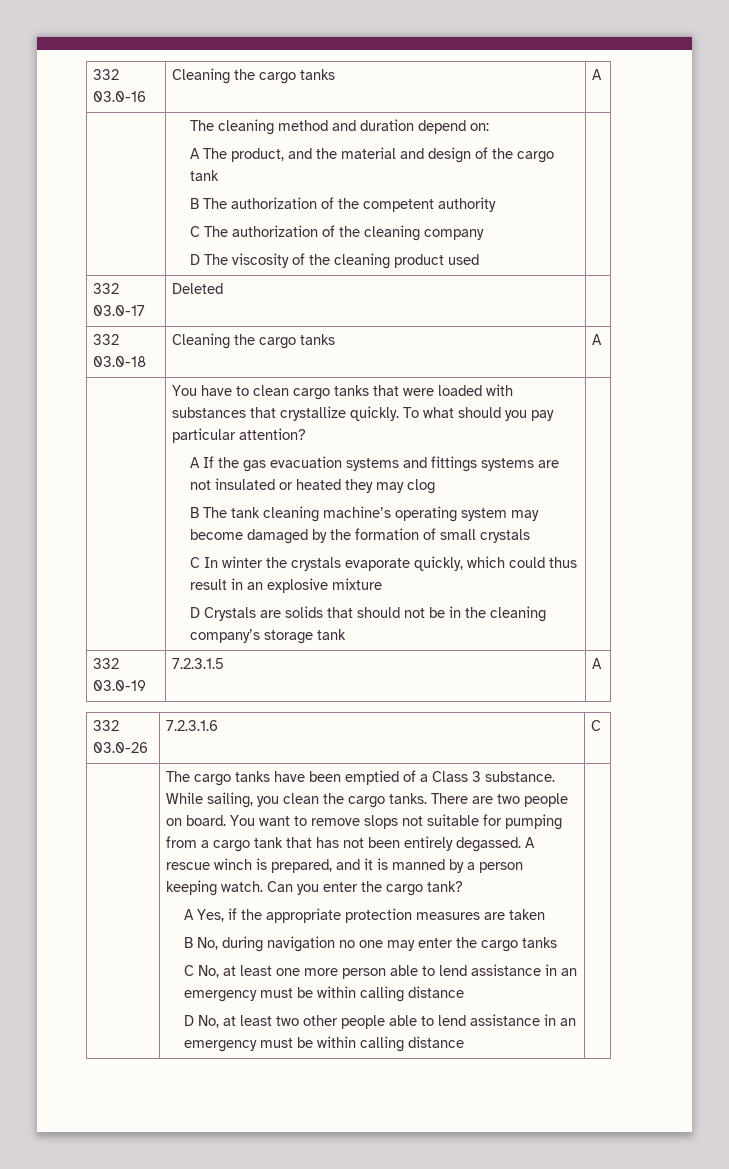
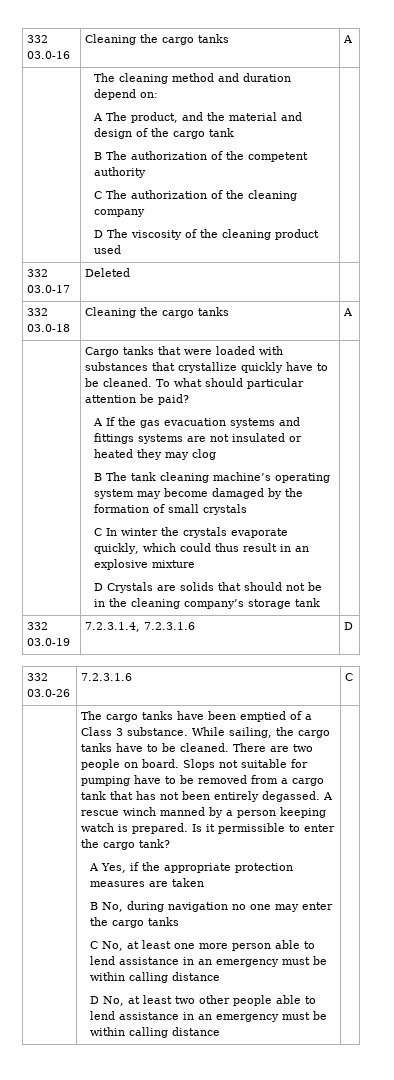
[172,385,331,400] You have to clean cargo -> [84,347,119,357] Cargo
[350,406,555,421] [172,428,307,443] quickly. To what should you pay particular attention? -> [240,362,328,373] [84,378,304,389] [84,394,189,405] quickly have to be cleaned. To what should particular attention be paid?
[172,658,225,669] [592,658,603,669] 7.2.3.1.5 | A -> [84,622,195,632] [343,622,353,630] 7.2.3.1.4, 7.2.3.1.6 | D
[257,793,428,808] you clean the cargo tanks. -> [275,727,330,738] [80,743,229,752] the cargo tanks have to be cleaned.
[230,814,563,830] You want to remove slops not suitable for pumping -> [182,759,308,770] [80,775,247,786] Slops not suitable for pumping have to be removed
[256,858,389,873] is prepared, and it is -> (156, 811) none
[221,881,320,895] watch. Can you -> [80,823,300,834] watch is prepared. Is it permissible to

